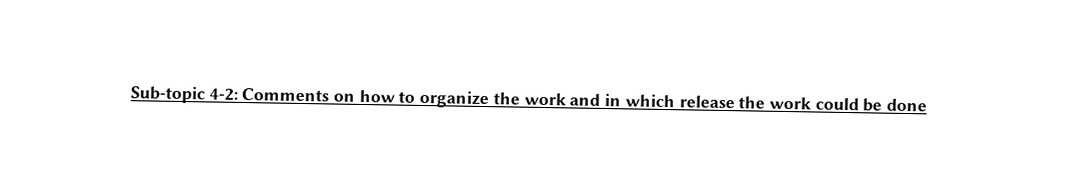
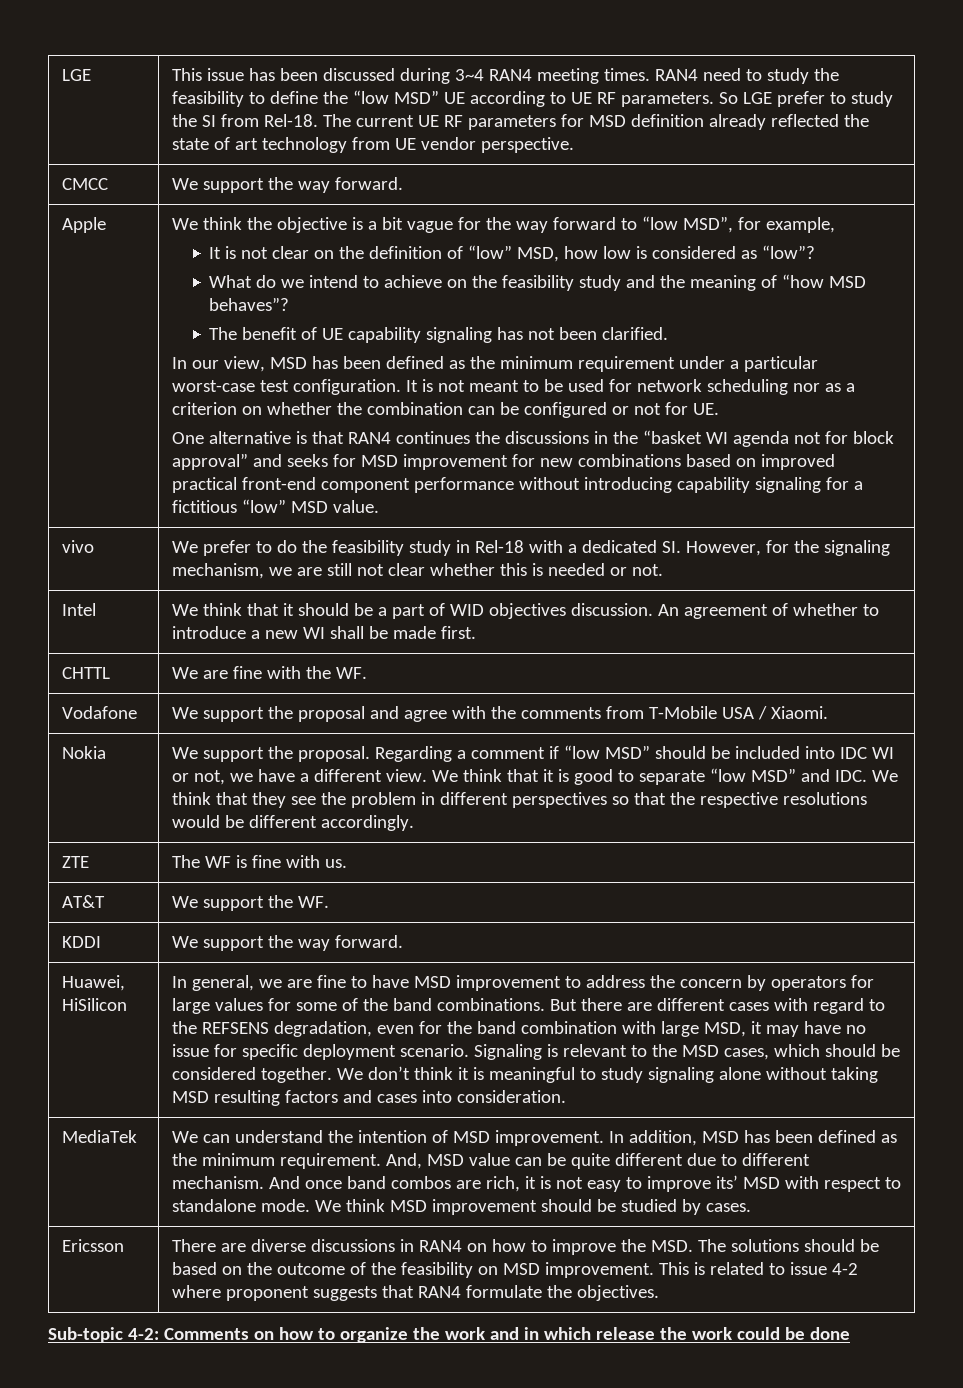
(129, 94) none -> [61,69,91,81] [171,68,839,84] [171,90,893,107] [171,114,869,130] [171,137,574,153] [61,178,108,190] [171,177,403,193] [61,217,106,233] [171,216,835,233] [209,245,816,262] [209,274,867,291] [209,297,290,311] [209,327,669,343] [171,356,818,372] [171,379,855,395] [171,402,719,418] [171,430,894,447] [171,453,835,470] [171,477,863,493] [171,499,379,513] [61,540,94,553] [171,540,890,556] [171,563,663,579] [61,603,96,616] [171,603,879,619] [171,626,476,639] [61,667,110,679] [171,666,367,679] [61,706,137,719] [171,706,828,722] [61,746,106,759] [171,745,894,762] [171,768,898,785] [171,792,867,808] [171,815,414,831] [61,856,89,868] [171,855,347,868] [61,895,105,908] [171,895,329,911] [61,936,101,948] [171,935,403,951] [61,975,125,991] [61,998,127,1011] [171,975,874,991] [171,998,885,1014] [171,1021,866,1037] [171,1044,900,1060] [171,1066,878,1083] [171,1090,566,1106] [61,1130,137,1143] [171,1130,897,1146] [171,1153,810,1169] [171,1175,901,1192] [171,1199,751,1215] [61,1239,124,1252] [171,1239,879,1255] [171,1262,858,1278] [171,1285,659,1301] LGE | This issue has been discussed during 3~4 RAN4 meeting times. RAN4 need to study the feasibility to define the “low MSD” UE according to UE RF parameters. So LGE prefer to study the SI from Rel-18. The current UE RF parameters for MSD definition already reflected the state of art technology from UE vendor perspective. // CMCC | We support the way forward. // Apple | We think the objective is a bit vague for the way forward to “low MSD”, for example, // It is not clear on the definition of “low” MSD, how low is considered as “low”? // What do we intend to achieve on the feasibility study and the meaning of “how MSD behaves”? // The benefit of UE capability signaling has not been clarified. // In our view, MSD has been defined as the minimum requirement under a particular worst-case test configuration. It is not meant to be used for network scheduling nor as a criterion on whether the combination can be configured or not for UE. // One alternative is that RAN4 continues the discussions in the “basket WI agenda not for block approval” and seeks for MSD improvement for new combinations based on improved practical front-end component performance without introducing capability signaling for a fictitious “low” MSD value. // vivo | We prefer to do the feasibility study in Rel-18 with a dedicated SI. However, for the signaling mechanism, we are still not clear whether this is needed or not. // Intel | We think that it should be a part of WID objectives discussion. An agreement of whether to introduce a new WI shall be made first. // CHTTL | We are fine with the WF. // Vodafone | We support the proposal and agree with the comments from T-Mobile USA / Xiaomi. // Nokia | We support the proposal. Regarding a comment if “low MSD” should be included into IDC WI or not, we have a different view. We think that it is good to separate “low MSD” and IDC. We think that they see the problem in different perspectives so that the respective resolutions would be different accordingly. // ZTE | The WF is fine with us. // AT&T | We support the WF. // KDDI | We support the way forward. // Huawei, HiSilicon | In general, we are fine to have MSD improvement to address the concern by operators for large values for some of the band combinations. But there are different cases with regard to the REFSENS degradation, even for the band combination with large MSD, it may have no issue for specific deployment scenario. Signaling is relevant to the MSD cases, which should be considered together. We don’t think it is meaningful to study signaling alone without taking MSD resulting factors and cases into consideration. // MediaTek | We can understand the intention of MSD improvement. In addition, MSD has been defined as the minimum requirement. And, MSD value can be quite different due to different mechanism. And once band combos are rich, it is not easy to improve its’ MSD with respect to standalone mode. We think MSD improvement should be studied by cases. // Ericsson | There are diverse discussions in RAN4 on how to improve the MSD. The solutions should be based on the outcome of the feasibility on MSD improvement. This is related to issue 4-2 where proponent suggests that RAN4 formulate the objectives. //

